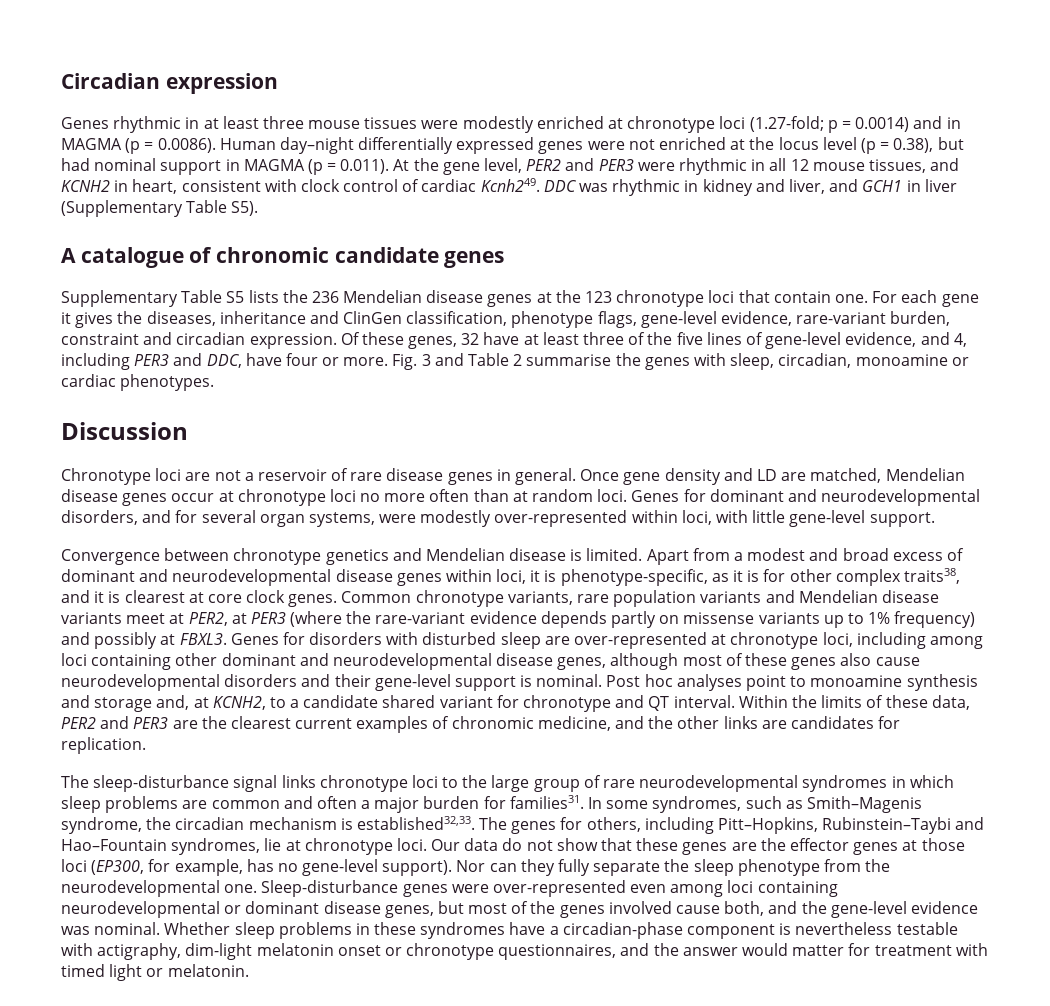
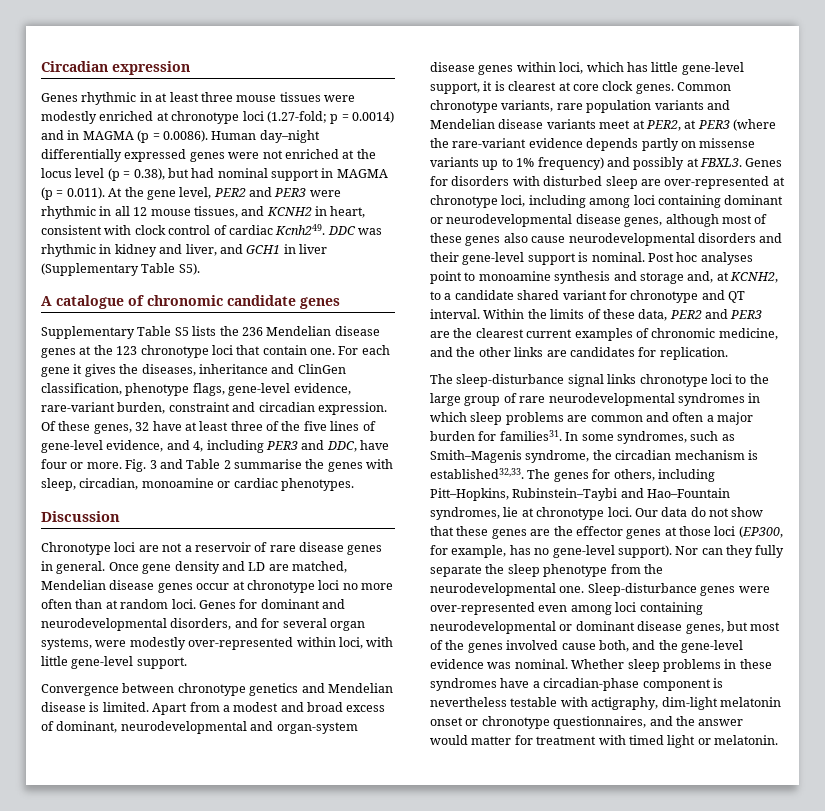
[61,568,960,586] [61,590,90,603] dominant and neurodevelopmental disease genes within loci, it is phenotype-specific, as it is for other complex traits38, and -> [56,721,358,734] [430,62,744,75] [430,82,480,94] dominant, neurodevelopmental and organ-system disease genes within loci, which has little gene-level support,
[175,653,329,666] other dominant and -> [724,195,784,205] [430,217,443,224] dominant or

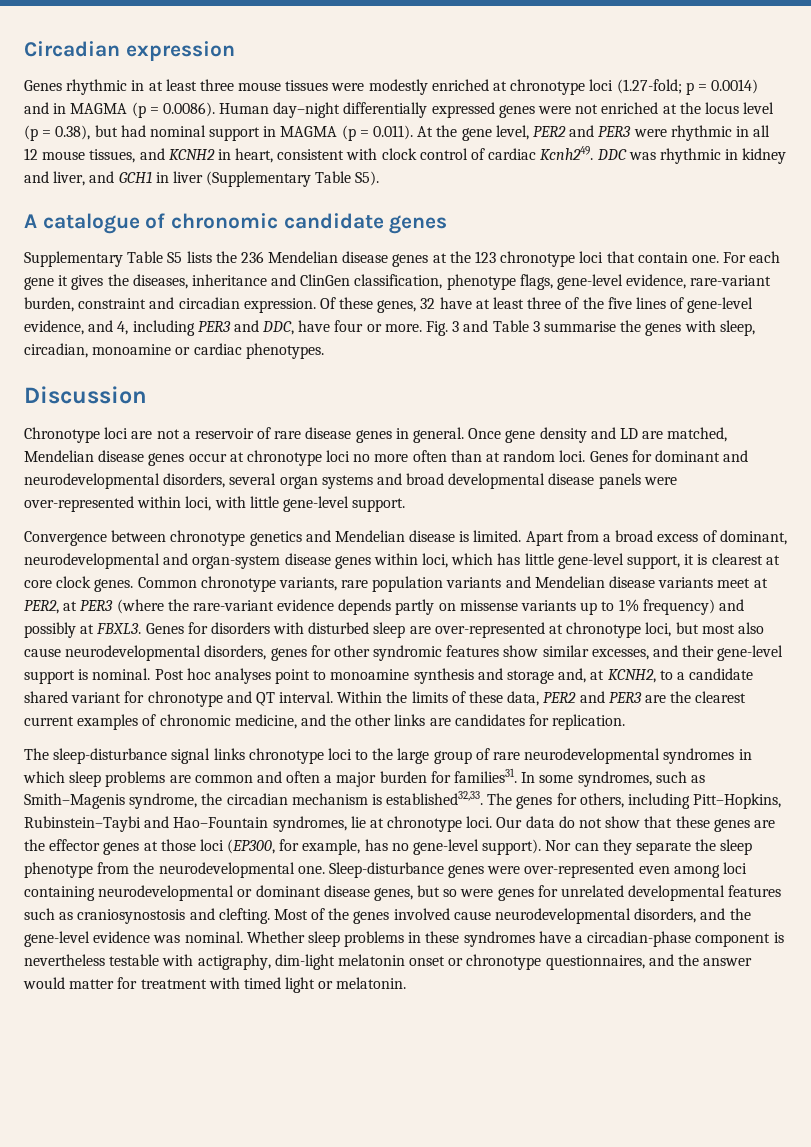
[223,460,231,469] 2 -> [532,321,540,332] 3
[234,618,365,631] [41,637,186,650] and for several organ systems, were modestly -> [229,473,677,489] several organ systems and broad developmental disease panels were
[233,702,304,712] modest and -> (612, 538) none
[528,195,784,208] [430,214,768,227] [430,233,756,246] including among loci containing dominant or neurodevelopmental disease genes, although most of these genes also cause neurodevelopmental disorders -> [675,622,764,634] [24,645,649,661] but most also cause neurodevelopmental disorders, genes for other syndromic features show similar excesses,
[755,545,785,558] fully -> (632, 847) none
[750,622,781,631] most -> [443,885,782,901] [24,908,308,924] so were genes for unrelated developmental features such as craniosynostosis and clefting. Most
[598,640,629,652] both, -> [495,908,697,924] neurodevelopmental disorders,

